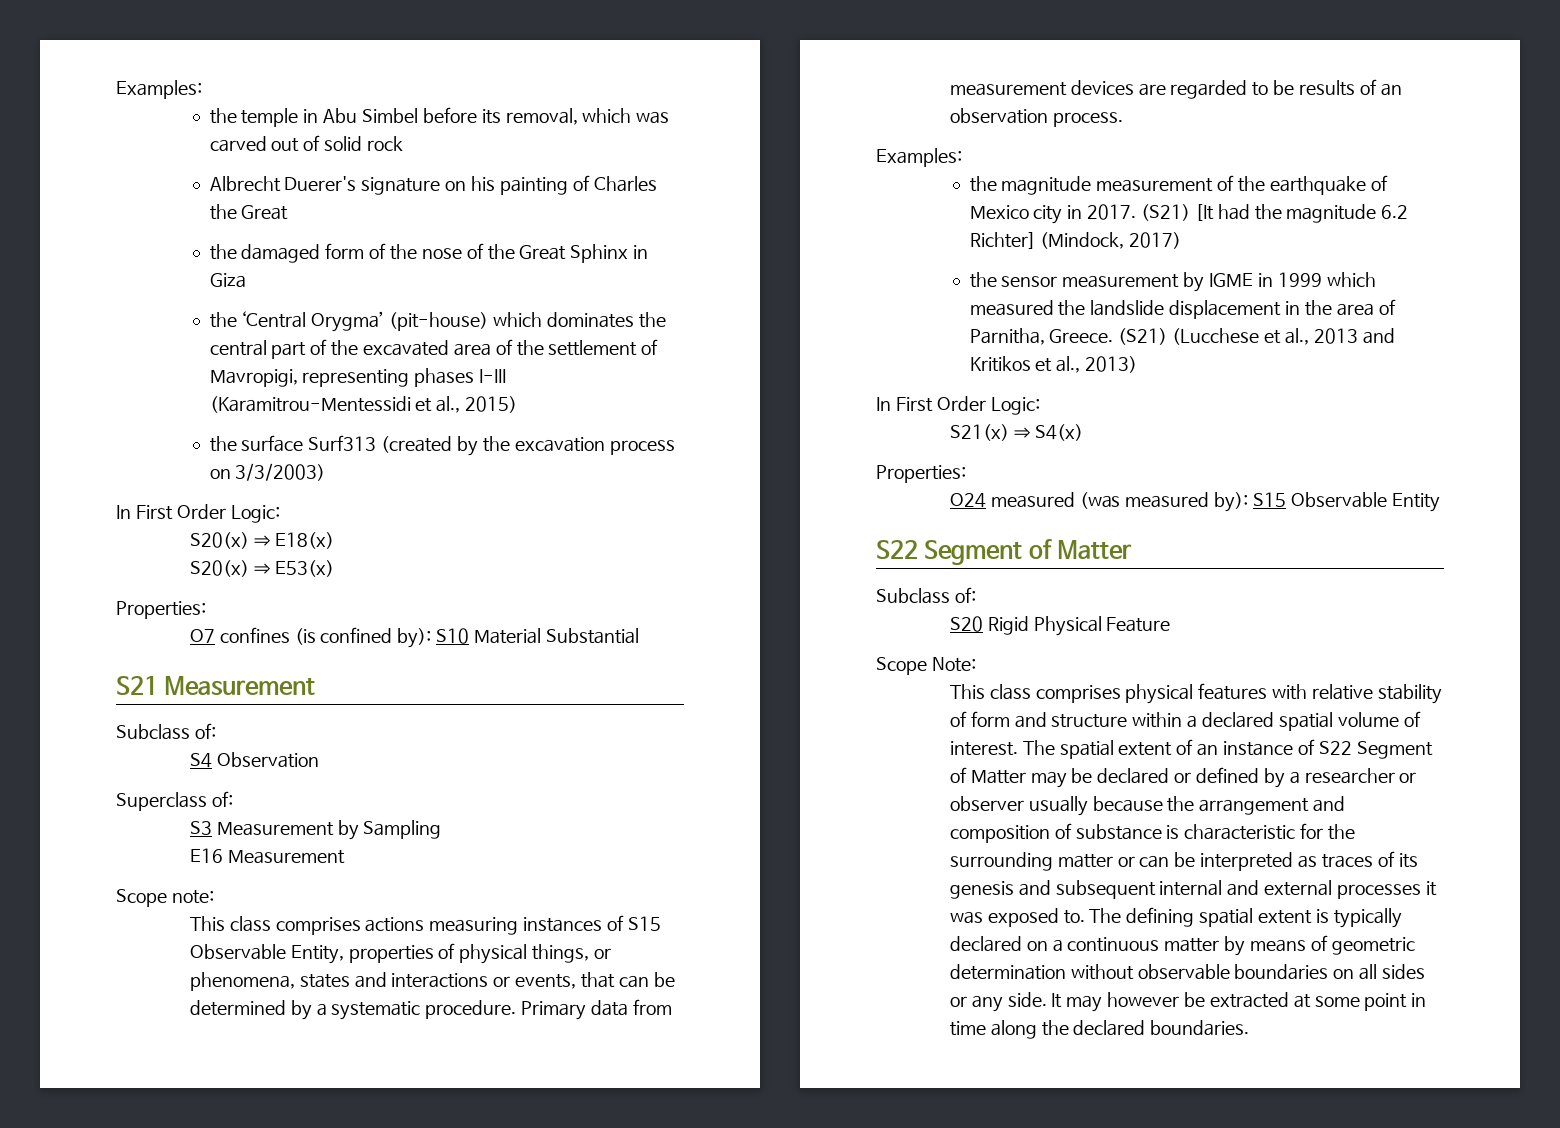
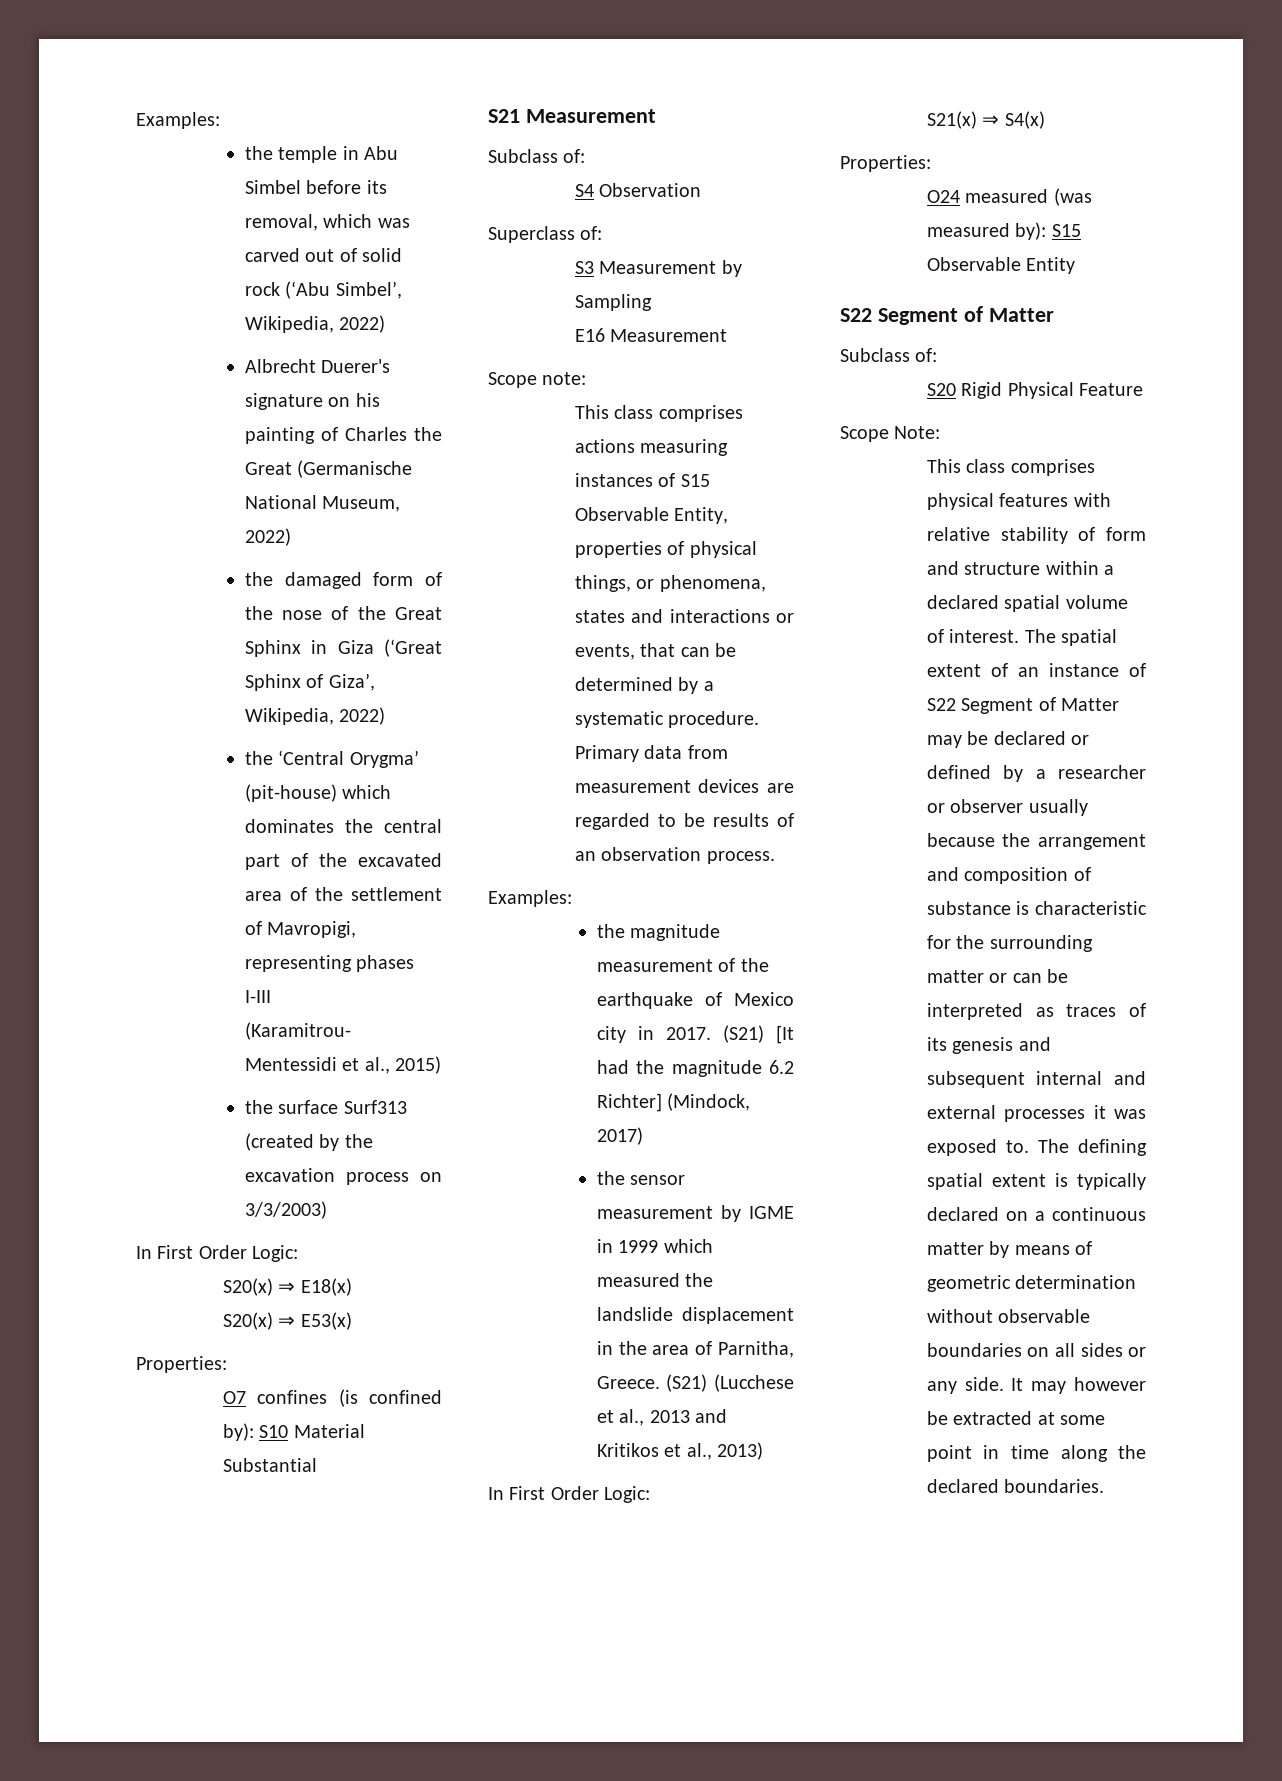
(404, 143) none -> [285,281,402,299] [244,315,386,333] (‘Abu Simbel’, Wikipedia, 2022)
(289, 212) none -> [297,460,413,478] [244,495,401,512] [244,528,291,546] (Germanische National Museum, 2022)
(246, 280) none -> [384,639,442,657] [244,673,375,691] [244,707,386,725] (‘Great Sphinx of Giza’, Wikipedia, 2022)

